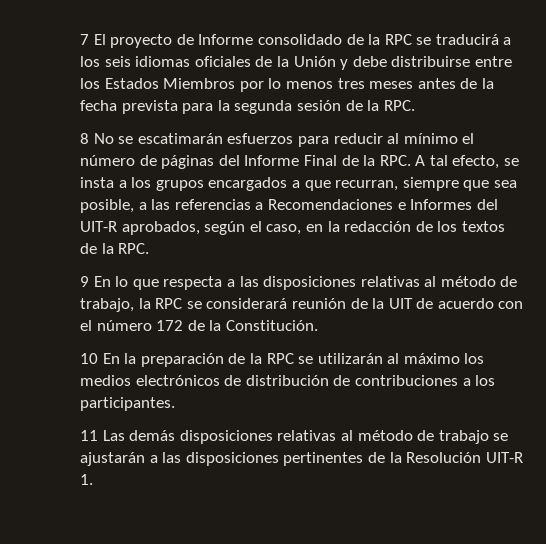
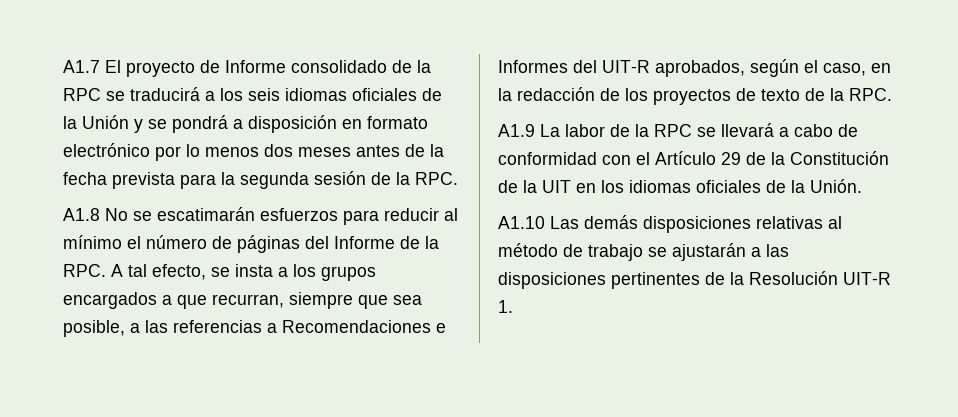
[80,34,89,45] 7 -> [63,60,100,73] A1.7
[352,56,512,67] [80,78,236,89] debe distribuirse entre los Estados Miembros -> [148,115,428,133] [63,143,150,157] se pondrá a disposición en formato electrónico
[337,78,365,89] tres -> [264,144,293,157] dos
[80,133,89,144] 8 -> [63,208,100,221] A1.8
[303,155,337,166] Final -> (395, 242) none
[461,221,505,232] [80,243,150,254] [80,276,518,290] [80,298,524,312] [80,320,318,331] [80,353,485,367] [80,375,496,386] [80,397,175,411] [80,430,98,441] textos de la RPC. // 9 En lo que respecta a las disposiciones relativas al método de trabajo, la RPC se considerará reunión de la UIT de acuerdo con el número 172 de la Constitución. // 10 En la preparación de la RPC se utilizarán al máximo los medios electrónicos de distribución de contribuciones a los participantes. // 11 -> [653,88,892,105] [498,123,858,137] [498,151,889,165] [498,179,862,193] [498,216,545,229] proyectos de texto de la RPC. // A1.9 La labor de la RPC se llevará a cabo de conformidad con el Artículo 29 de la Constitución de la UIT en los idiomas oficiales de la Unión. // A1.10

